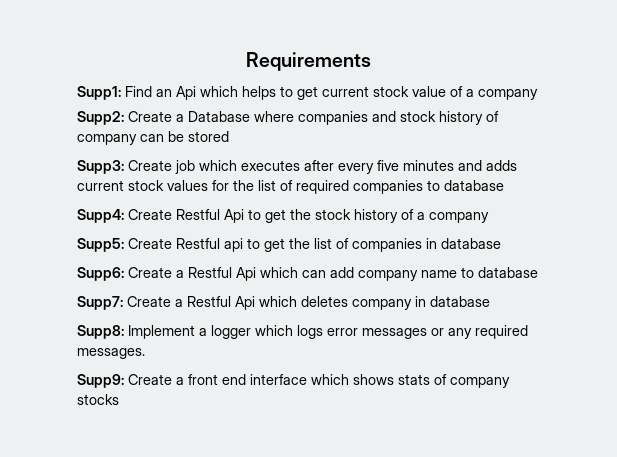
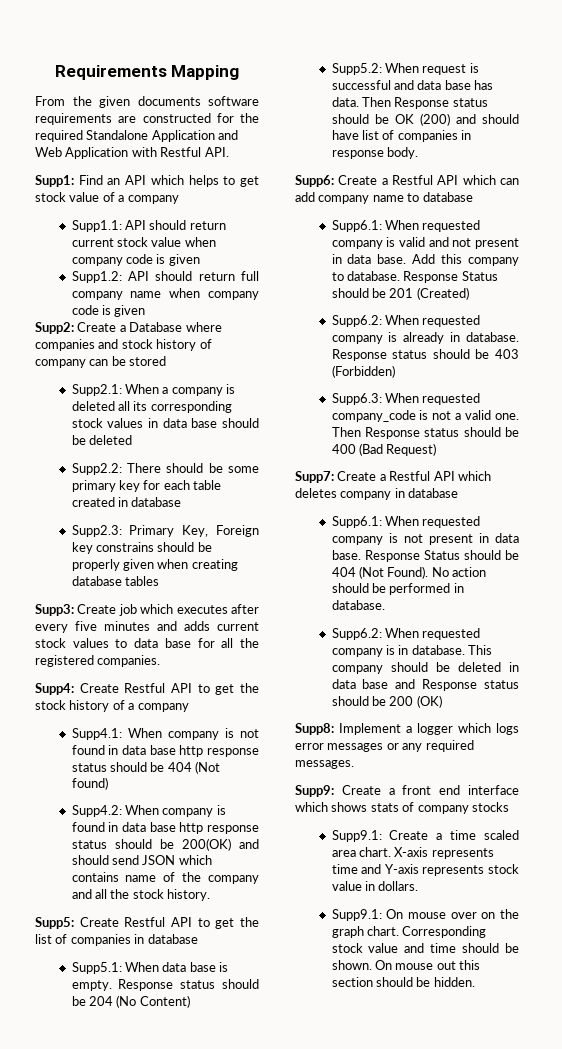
(371, 61) none -> [171,65,240,80] [35,96,259,108] [35,113,259,125] [35,130,239,142] [35,147,229,159] Mapping // From the given documents software requirements are constructed for the required Standalone Application and Web Application with Restful API.
[176,86,196,100] Api -> [125,175,147,185] API
[322,86,369,97] current -> (259, 181) none
(538, 94) none -> [71,220,226,232] [71,237,216,247] [71,254,200,266] [71,271,259,283] [71,288,259,300] [71,305,146,317] // Supp1.1: API should return current stock value when company code is given // Supp1.2: API should return full company name when company code is given
(229, 136) none -> [71,384,236,396] [71,401,232,413] [71,418,259,428] [71,435,132,445] [71,463,259,475] [71,480,222,492] [71,497,182,507] [71,525,259,537] [71,542,212,554] [71,559,238,571] [71,576,159,586] // Supp2.1: When a company is deleted all its corresponding stock values in data base should be deleted // Supp2.2: There should be some primary key for each table created in database // Supp2.3: Primary Key, Foreign key constrains should be properly given when creating database tables
[212,180,504,194] for the list of required companies to database -> [115,638,259,648] [35,655,161,667] to data base for all the registered companies.
[224,209,244,223] Api -> [170,683,192,693] API
(489, 217) none -> [71,728,259,740] [71,745,259,757] [71,761,221,774] [71,777,108,790] [71,805,226,817] [71,822,259,834] [71,838,259,851] [71,855,212,865] [71,872,259,884] [71,889,211,901] // Supp4.1: When company is not found in data base http response status should be 404 (Not found) // Supp4.2: When company is found in data base http response status should be 200(OK) and should send JSON which contains name of the company and all the stock history.
[224,238,243,252] api -> [170,917,192,927] API
(501, 243) none -> [71,962,229,974] [71,979,259,991] [71,995,190,1008] [331,63,479,75] [331,80,494,90] [331,97,488,109] [331,113,519,126] [331,130,472,142] [331,147,418,159] // Supp5.1: When data base is empty. Response status should be 204 (No Content) // Supp5.2: When request is successful and data base has data. Then Response status should be OK (200) and should have list of companies in response body.
[236,267,256,281] Api -> [437,175,459,185] API
(538, 272) none -> [331,220,481,232] [331,237,519,249] [331,254,519,266] [331,271,498,283] [331,287,469,300] [331,315,481,327] [331,332,519,344] [331,349,519,361] [331,365,395,378] [331,393,481,405] [331,410,519,422] [331,427,519,439] [331,443,437,456] // Supp6.1: When requested company is valid and not present in data base. Add this company to database. Response Status should be 201 (Created) // Supp6.2: When requested company is already in database. Response status should be 403 (Forbidden) // Supp6.3: When requested company_code is not a valid one. Then Response status should be 400 (Bad Request)
[235,296,255,310] Api -> [433,471,455,481] API
(490, 301) none -> [331,516,481,528] [331,533,519,545] [331,550,519,562] [331,566,487,579] [331,583,464,595] [331,600,385,610] [331,628,481,640] [331,645,493,657] [331,662,519,674] [331,679,519,691] [331,695,442,708] // Supp6.1: When requested company is not present in data base. Response Status should be 404 (Not Found). No action should be performed in database. // Supp6.2: When requested company is in database. This company should be deleted in data base and Response status should be 200 (OK)
(119, 399) none -> [331,830,519,842] [331,847,494,859] [331,864,519,876] [331,881,419,891] [331,909,519,921] [331,926,487,938] [331,943,519,953] [331,960,481,970] [331,977,475,987] // Supp9.1: Create a time scaled area chart. X-axis represents time and Y-axis represents stock value in dollars. // Supp9.1: On mouse over on the graph chart. Corresponding stock value and time should be shown. On mouse out this section should be hidden.

